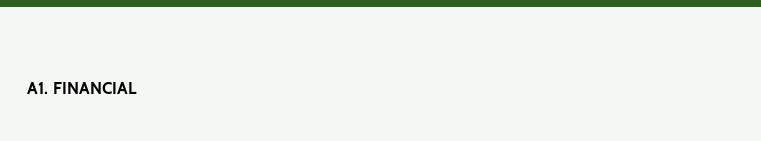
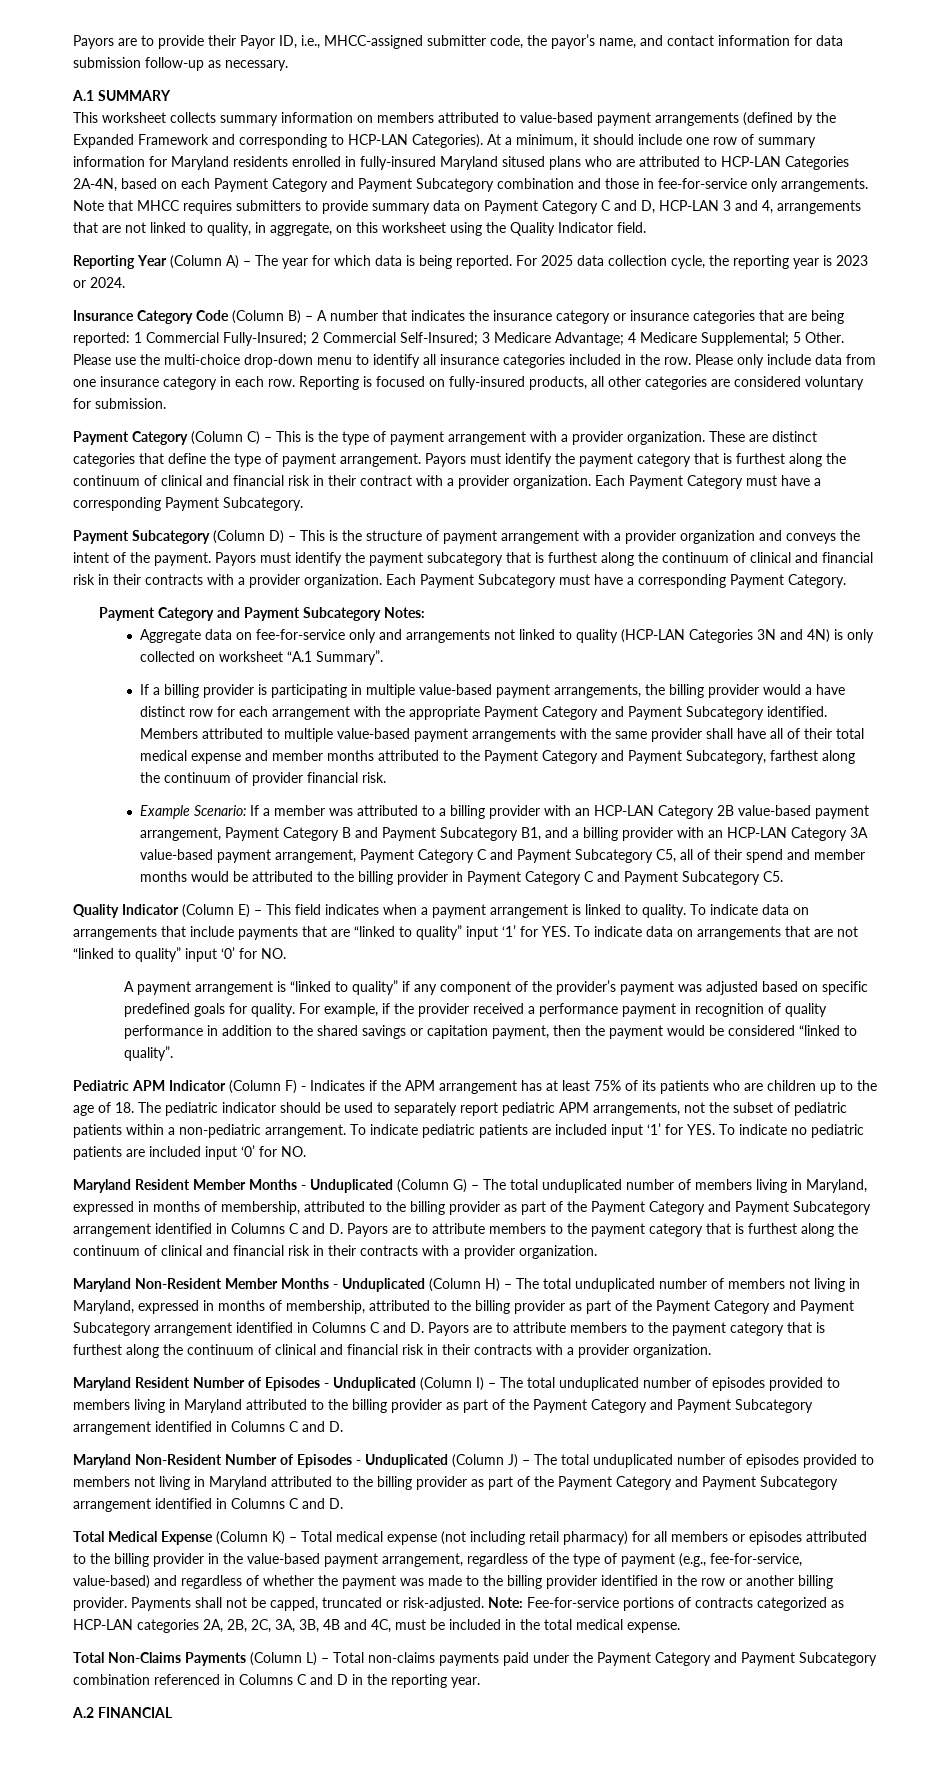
[27,82,48,94] A1. -> [73,34,843,49] [73,57,288,71] [72,90,171,101] [73,112,836,126] [73,134,816,148] [73,156,849,170] [73,178,868,192] [73,200,861,214] [73,222,646,236] [73,255,868,269] [73,277,125,288] [73,310,844,324] [73,332,844,346] [73,354,876,368] [73,376,864,390] [73,398,166,409] [73,431,817,445] [73,453,846,467] [73,475,821,489] [73,497,303,511] [73,530,860,544] [73,552,873,566] [73,574,846,588] [98,607,425,621] [139,629,874,643] [139,650,383,665] [139,684,845,698] [139,706,827,720] [139,728,864,742] [139,750,855,764] [139,772,386,786] [139,805,869,819] [139,827,868,841] [139,849,865,863] [139,871,783,885] [73,904,809,918] [73,925,858,940] [73,947,286,962] [124,980,869,995] [124,1003,828,1017] [124,1025,858,1039] [124,1046,174,1061] [73,1080,877,1094] [73,1102,847,1116] [73,1123,864,1138] [73,1145,306,1160] [73,1179,867,1193] [73,1201,871,1215] [73,1223,858,1237] [73,1245,597,1259] [73,1278,860,1292] [73,1300,854,1314] [73,1322,825,1336] [73,1344,711,1358] [73,1377,840,1391] [73,1399,813,1413] [73,1421,343,1435] [73,1454,874,1468] [73,1476,838,1490] [73,1498,343,1512] [73,1531,867,1545] [73,1553,802,1567] [73,1575,833,1589] [73,1597,844,1611] [73,1619,680,1633] [73,1652,877,1666] [73,1674,480,1688] [72,1707,94,1718] Payors are to provide their Payor ID, i.e., MHCC-assigned submitter code, the payor’s name, and contact information for data submission follow-up as necessary. // A.1 SUMMARY // This worksheet collects summary information on members attributed to value-based payment arrangements (defined by the Expanded Framework and corresponding to HCP-LAN Categories). At a minimum, it should include one row of summary information for Maryland residents enrolled in fully-insured Maryland sitused plans who are attributed to HCP-LAN Categories 2A-4N, based on each Payment Category and Payment Subcategory combination and those in fee-for-service only arrangements. Note that MHCC requires submitters to provide summary data on Payment Category C and D, HCP-LAN 3 and 4, arrangements that are not linked to quality, in aggregate, on this worksheet using the Quality Indicator field. // Reporting Year (Column A) – The year for which data is being reported. For 2025 data collection cycle, the reporting year is 2023 or 2024. // Insurance Category Code (Column B) – A number that indicates the insurance category or insurance categories that are being reported: 1 Commercial Fully-Insured; 2 Commercial Self-Insured; 3 Medicare Advantage; 4 Medicare Supplemental; 5 Other. Please use the multi-choice drop-down menu to identify all insurance categories included in the row. Please only include data from one insurance category in each row. Reporting is focused on fully-insured products, all other categories are considered voluntary for submission. // Payment Category (Column C) – This is the type of payment arrangement with a provider organization. These are distinct categories that define the type of payment arrangement. Payors must identify the payment category that is furthest along the continuum of clinical and financial risk in their contract with a provider organization. Each Payment Category must have a corresponding Payment Subcategory. // Payment Subcategory (Column D) – This is the structure of payment arrangement with a provider organization and conveys the intent of the payment. Payors must identify the payment subcategory that is furthest along the continuum of clinical and financial risk in their contracts with a provider organization. Each Payment Subcategory must have a corresponding Payment Category. // Payment Category and Payment Subcategory Notes: // Aggregate data on fee-for-service only and arrangements not linked to quality (HCP-LAN Categories 3N and 4N) is only collected on worksheet “A.1 Summary”. // If a billing provider is participating in multiple value-based payment arrangements, the billing provider would a have distinct row for each arrangement with the appropriate Payment Category and Payment Subcategory identified. Members attributed to multiple value-based payment arrangements with the same provider shall have all of their total medical expense and member months attributed to the Payment Category and Payment Subcategory, farthest along the continuum of provider financial risk. // Example Scenario: If a member was attributed to a billing provider with an HCP-LAN Category 2B value-based payment arrangement, Payment Category B and Payment Subcategory B1, and a billing provider with an HCP-LAN Category 3A value-based payment arrangement, Payment Category C and Payment Subcategory C5, all of their spend and member months would be attributed to the billing provider in Payment Category C and Payment Subcategory C5. // Quality Indicator (Column E) – This field indicates when a payment arrangement is linked to quality. To indicate data on arrangements that include payments that are “linked to quality” input ‘1’ for YES. To indicate data on arrangements that are not “linked to quality” input ‘0’ for NO. // A payment arrangement is “linked to quality” if any component of the provider’s payment was adjusted based on specific predefined goals for quality. For example, if the provider received a performance payment in recognition of quality performance in addition to the shared savings or capitation payment, then the payment would be considered “linked to quality”. // Pediatric APM Indicator (Column F) - Indicates if the APM arrangement has at least 75% of its patients who are children up to the age of 18. The pediatric indicator should be used to separately report pediatric APM arrangements, not the subset of pediatric patients within a non-pediatric arrangement. To indicate pediatric patients are included input ‘1’ for YES. To indicate no pediatric patients are included input ‘0’ for NO. // Maryland Resident Member Months - Unduplicated (Column G) – The total unduplicated number of members living in Maryland, expressed in months of membership, attributed to the billing provider as part of the Payment Category and Payment Subcategory arrangement identified in Columns C and D. Payors are to attribute members to the payment category that is furthest along the continuum of clinical and financial risk in their contracts with a provider organization. // Maryland Non-Resident Member Months - Unduplicated (Column H) – The total unduplicated number of members not living in Maryland, expressed in months of membership, attributed to the billing provider as part of the Payment Category and Payment Subcategory arrangement identified in Columns C and D. Payors are to attribute members to the payment category that is furthest along the continuum of clinical and financial risk in their contracts with a provider organization. // Maryland Resident Number of Episodes - Unduplicated (Column I) – The total unduplicated number of episodes provided to members living in Maryland attributed to the billing provider as part of the Payment Category and Payment Subcategory arrangement identified in Columns C and D. // Maryland Non-Resident Number of Episodes - Unduplicated (Column J) – The total unduplicated number of episodes provided to members not living in Maryland attributed to the billing provider as part of the Payment Category and Payment Subcategory arrangement identified in Columns C and D. // Total Medical Expense (Column K) – Total medical expense (not including retail pharmacy) for all members or episodes attributed to the billing provider in the value-based payment arrangement, regardless of the type of payment (e.g., fee-for-service, value-based) and regardless of whether the payment was made to the billing provider identified in the row or another billing provider. Payments shall not be capped, truncated or risk-adjusted. Note: Fee-for-service portions of contracts categorized as HCP-LAN categories 2A, 2B, 2C, 3A, 3B, 4B and 4C, must be included in the total medical expense. // Total Non-Claims Payments (Column L) – Total non-claims payments paid under the Payment Category and Payment Subcategory combination referenced in Columns C and D in the reporting year. // A.2

